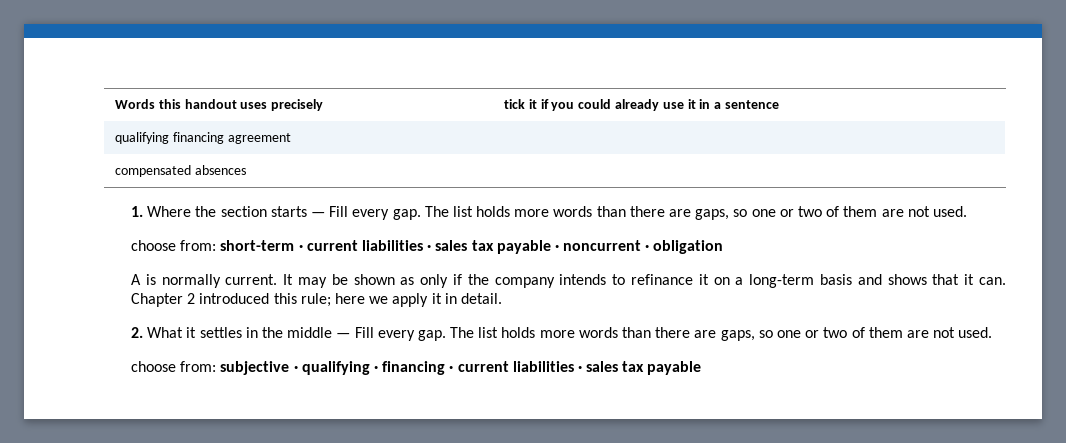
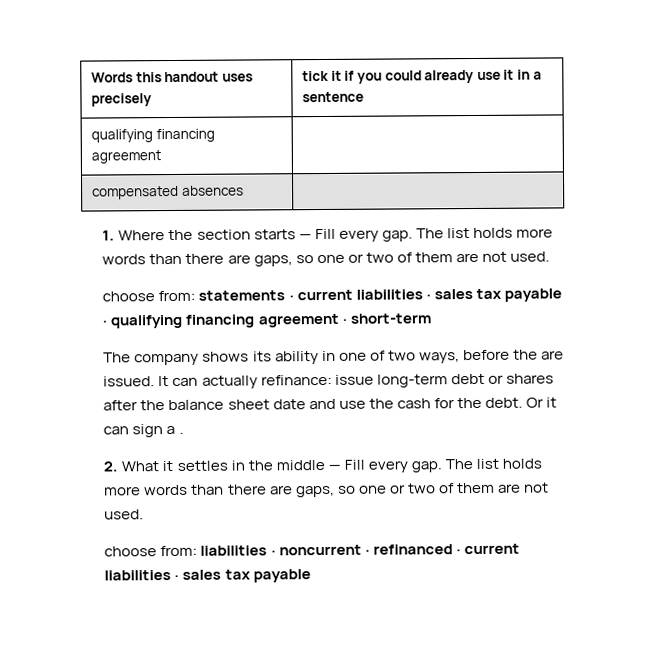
[220,240,295,251] short-term -> [198,290,286,301] statements
[563,240,724,254] [131,274,1006,288] [131,293,502,307] noncurrent · obligation // A is normally current. It may be shown as only if the company intends to refinance it on a long-term basis and shows that it can. Chapter 2 introduced this rule; here we apply it in detail. -> [110,313,431,329] [103,349,564,366] [103,373,554,389] [103,397,558,411] [103,424,184,438] qualifying financing agreement · short-term // The company shows its ability in one of two ways, before the are issued. It can actually refinance: issue long-term debt or shares after the balance sheet date and use the cash for the debt. Or it can sign a .
[220,361,446,375] subjective · qualifying · financing -> [200,544,453,556] liabilities · noncurrent · refinanced

